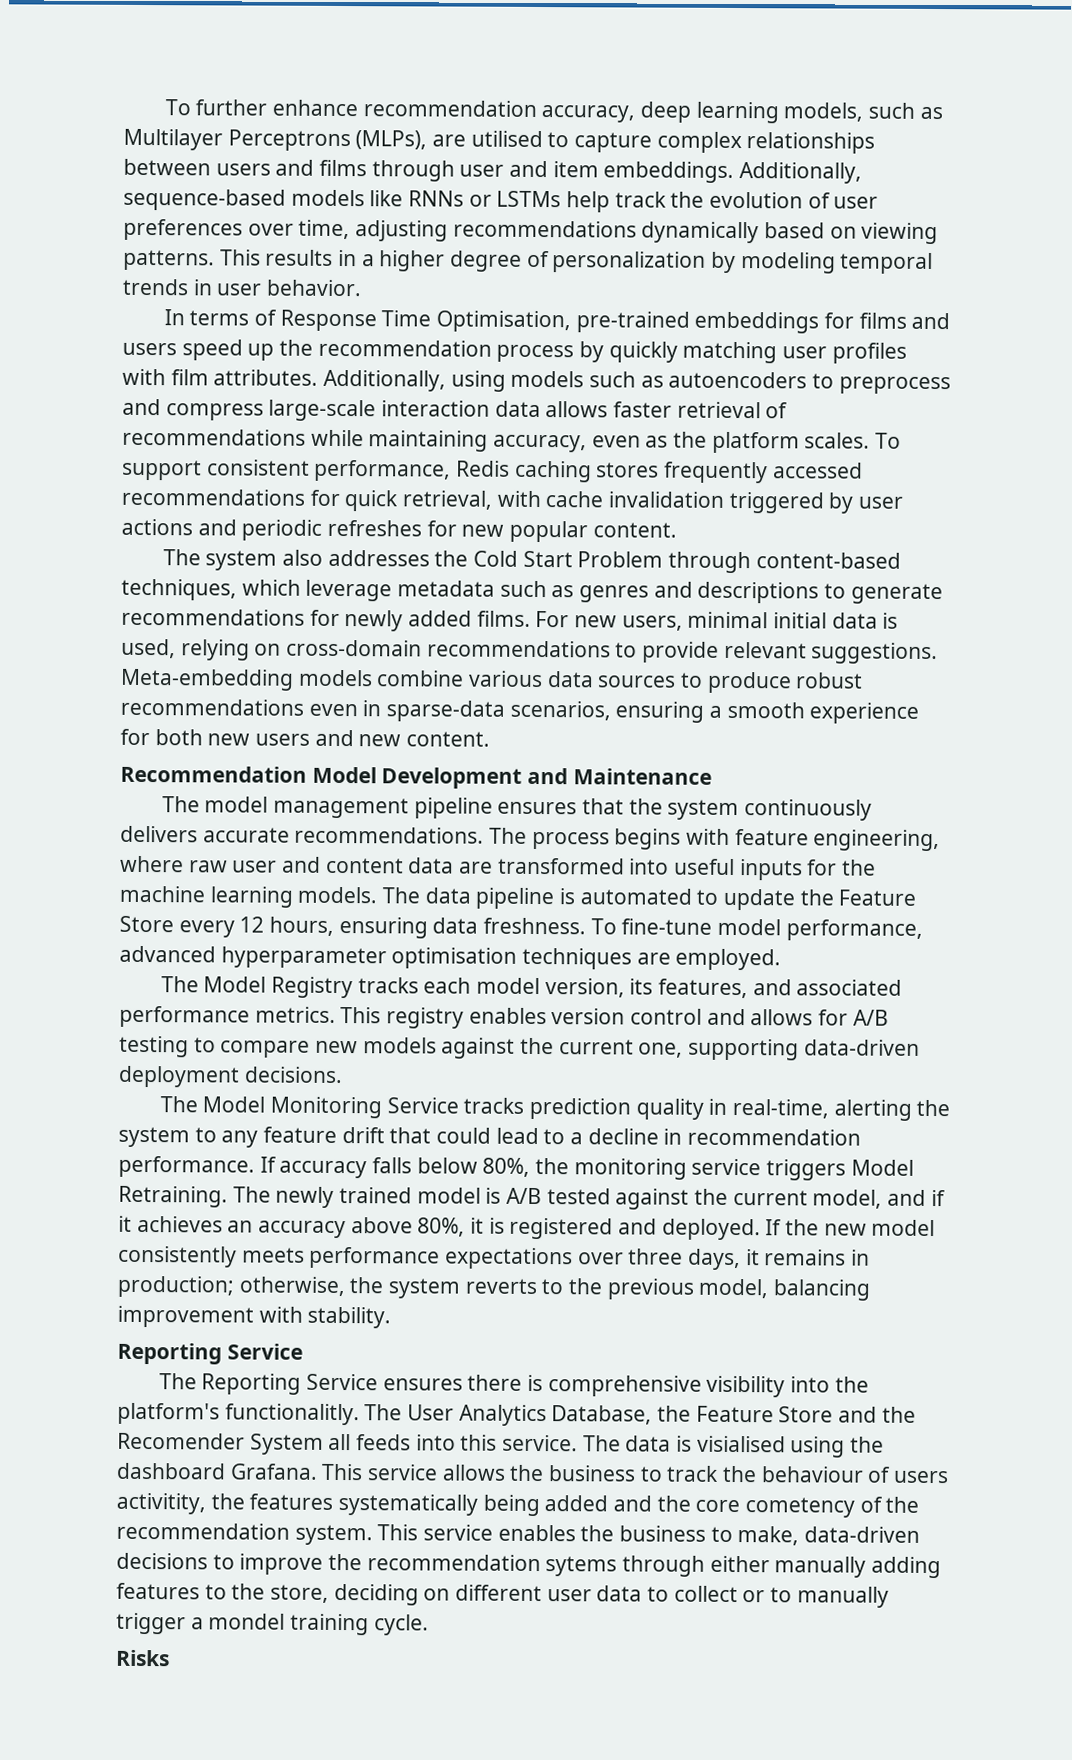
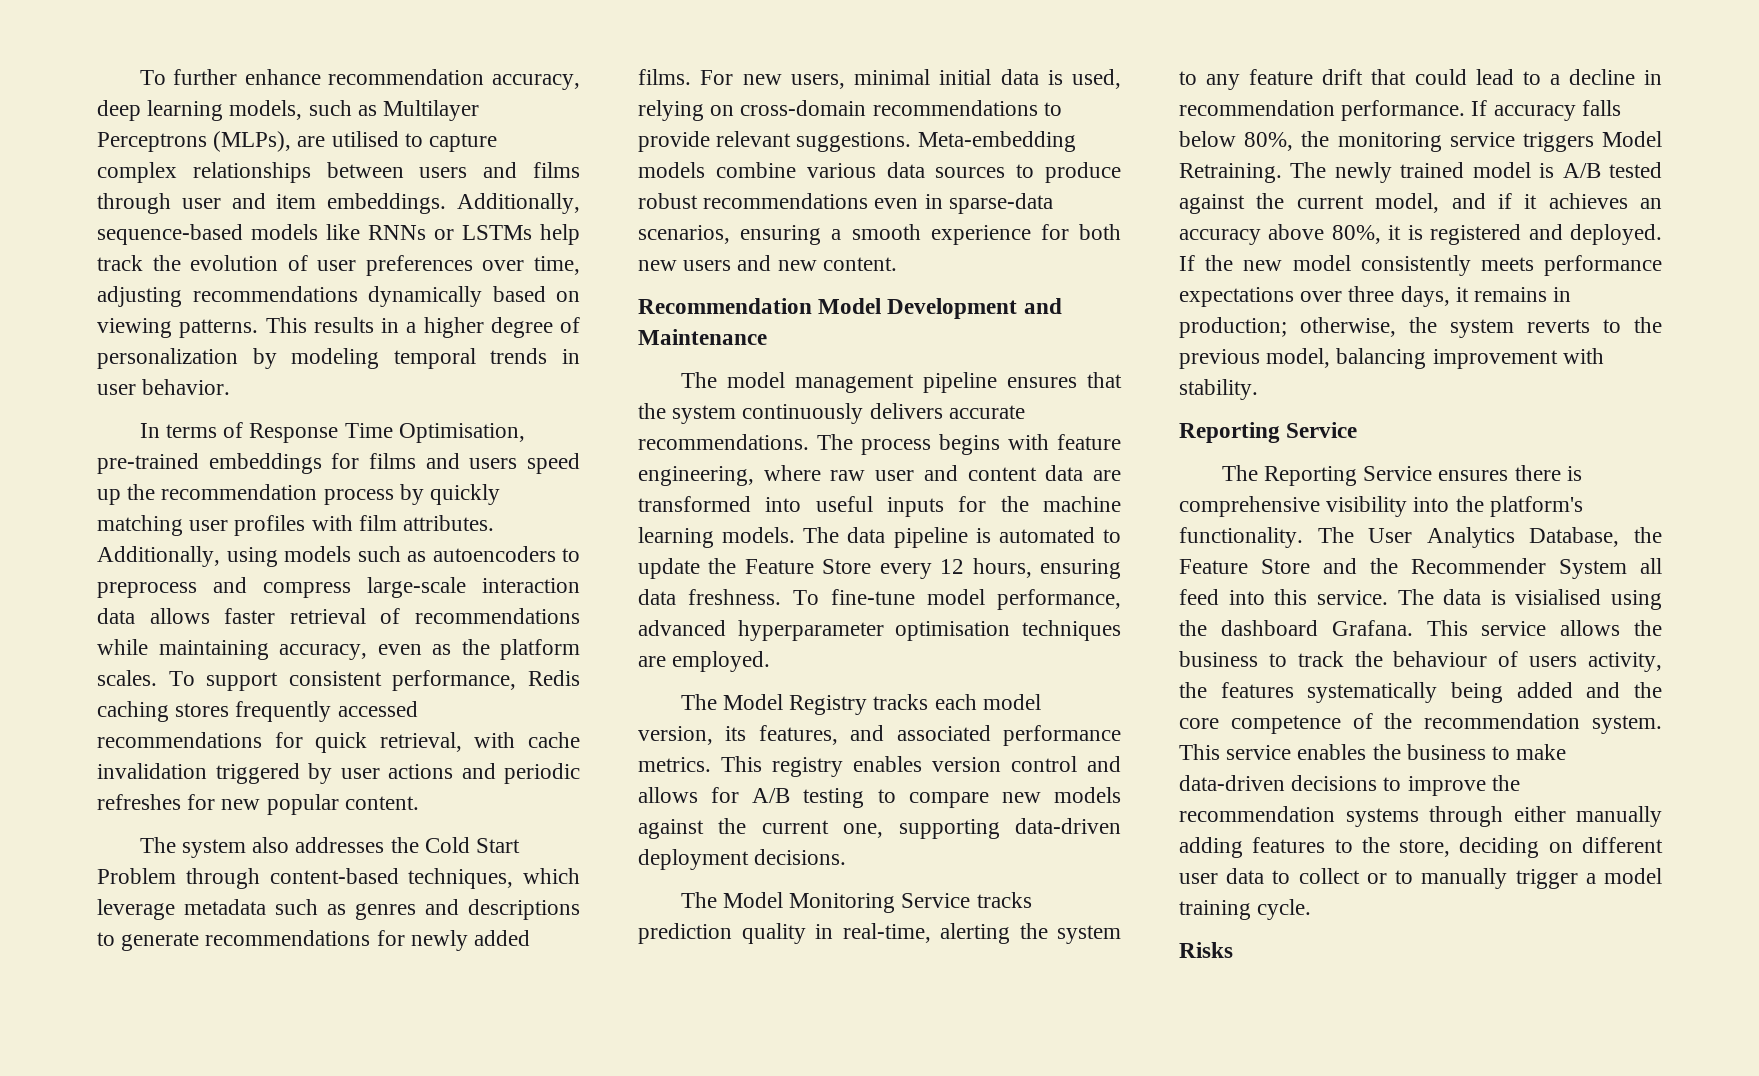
[224,1403,360,1426] functionalitly. -> [1179,527,1303,548] functionality.
[117,1432,245,1450] Recomender -> [1411,558,1546,574] Recommender
[356,1434,412,1451] feeds -> [1179,589,1219,605] feed
[116,1492,206,1515] activitity, -> [1588,652,1662,672] activity,
[745,1497,856,1518] cometency -> [1230,715,1341,734] competence
[737,1526,800,1546] make, -> [1516,744,1567,760] make
[545,1556,618,1577] sytems -> [1345,808,1419,827] systems
[208,1613,286,1630] mondel -> [1604,868,1662,884] model

